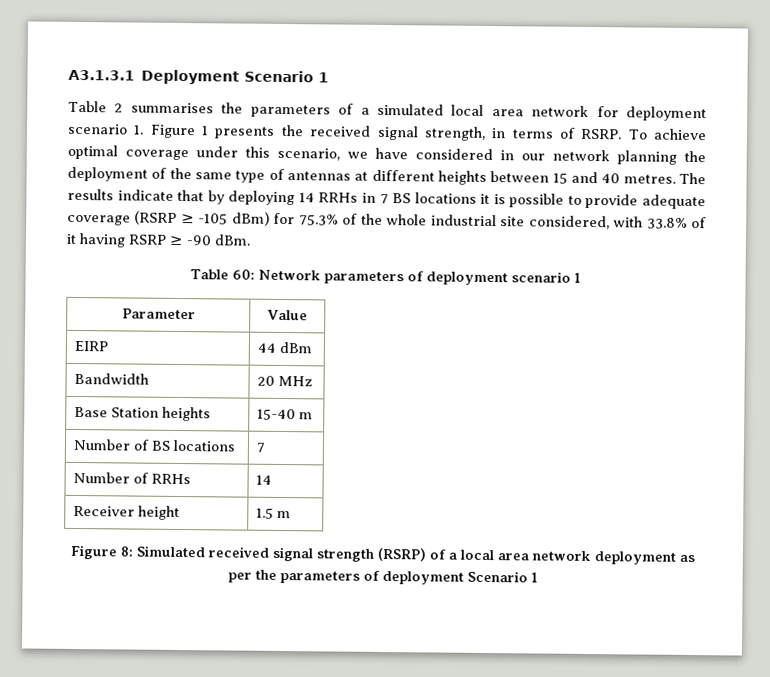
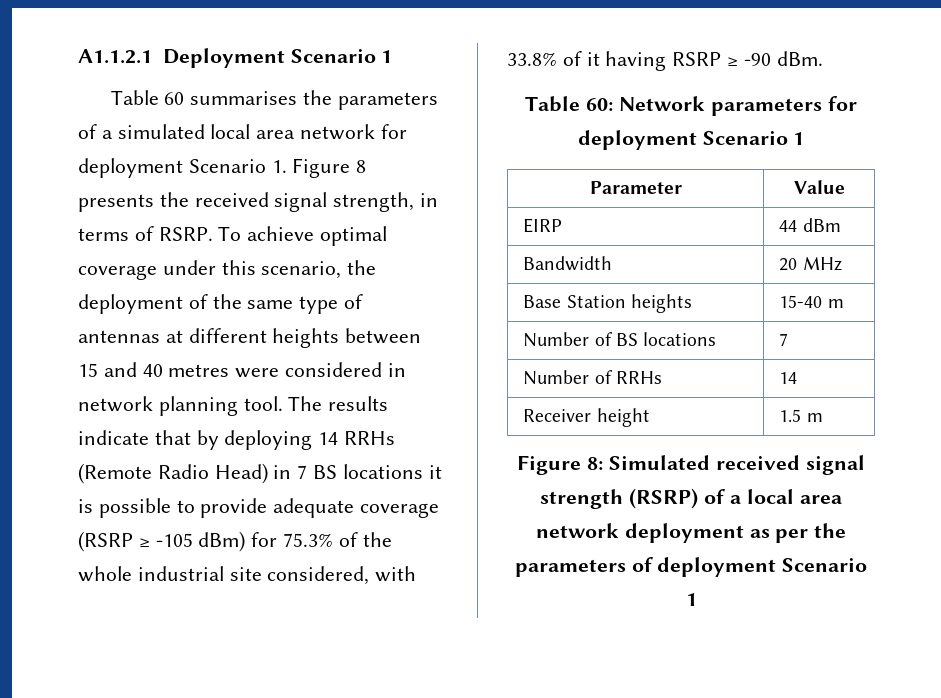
[68,69,135,81] A3.1.3.1 -> [78,49,152,64] A1.1.2.1
[114,103,124,113] 2 -> [164,92,185,105] 60
[67,123,128,135] scenario -> [188,159,266,173] Scenario
[201,125,210,136] 1 -> [356,160,367,173] 8
[347,147,677,165] we have considered in our network planning -> (342, 270) none
[623,174,676,184] metres. -> [168,362,406,378] [78,396,283,416] metres were considered in network planning tool.
(359, 197) none -> [78,463,268,484] (Remote Radio Head)
[406,271,571,286] of deployment scenario -> [827,96,857,111] [577,130,788,150] for deployment Scenario

